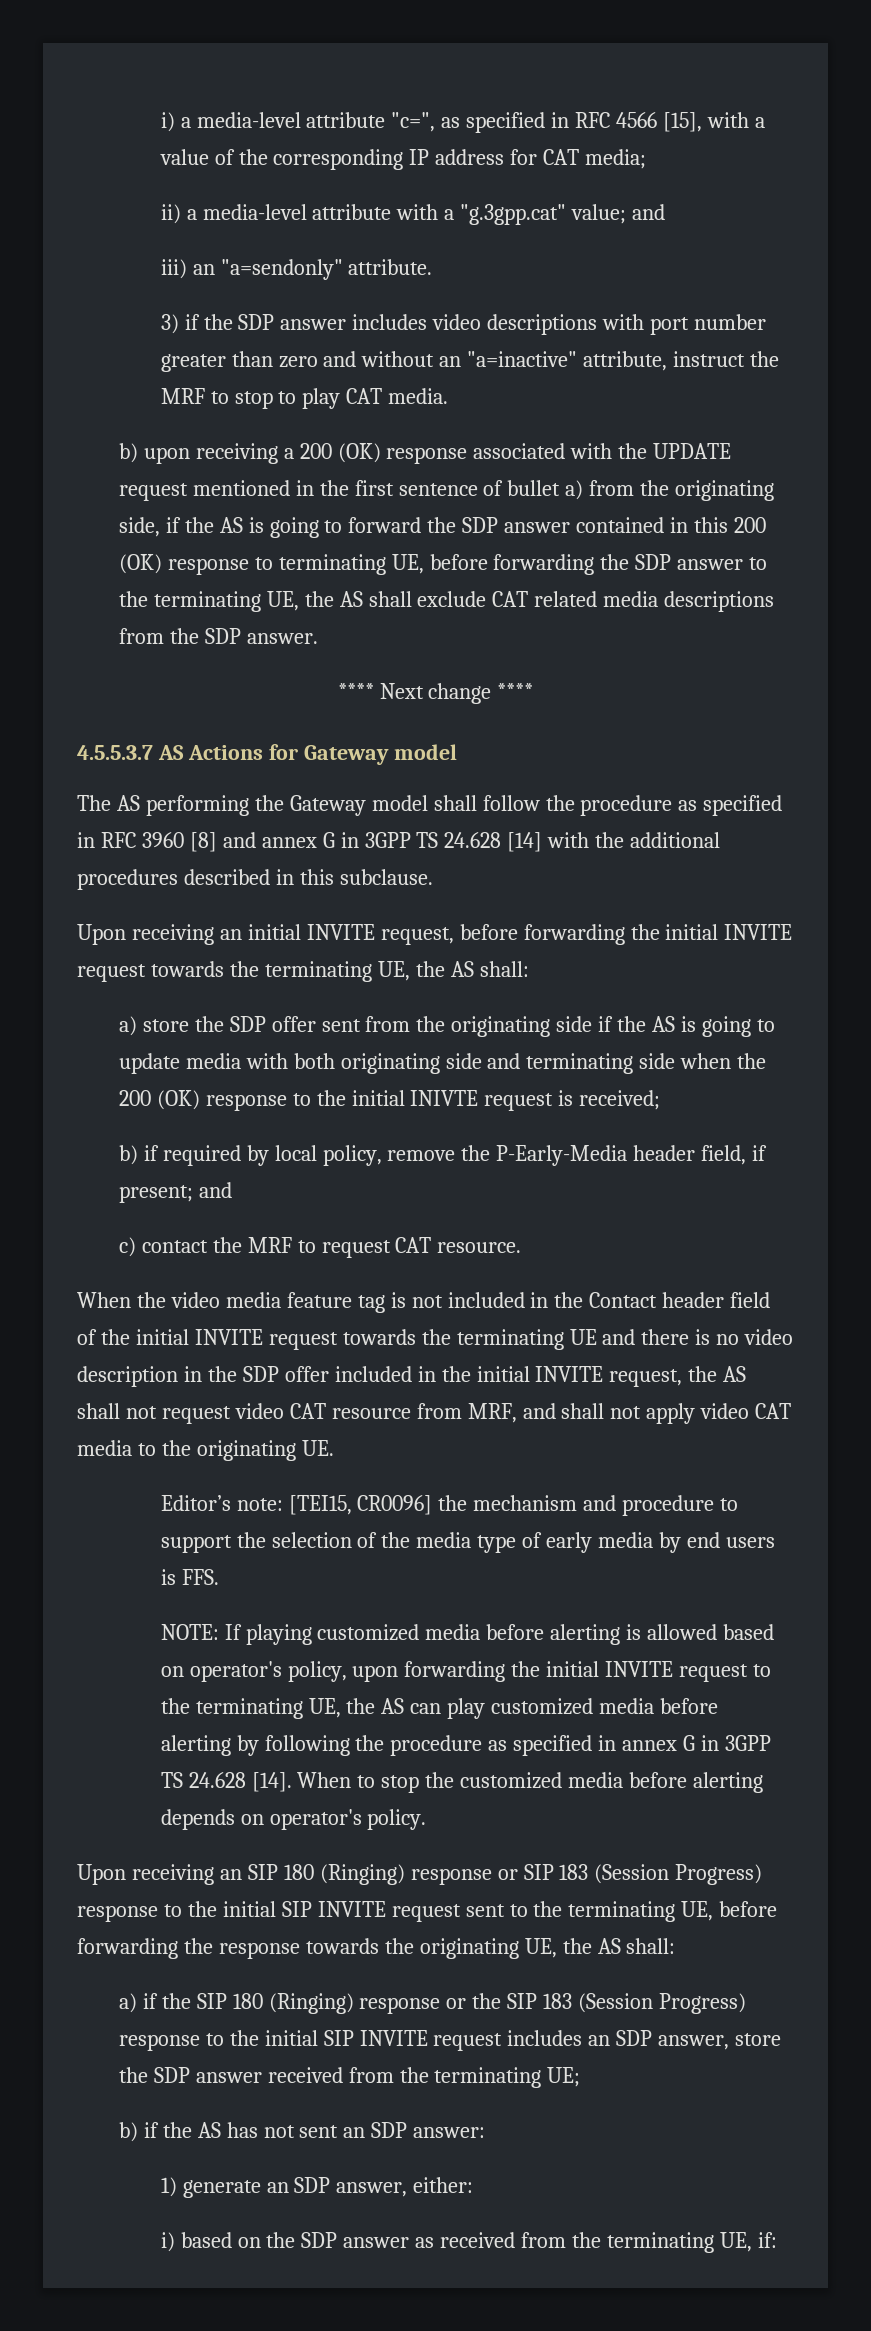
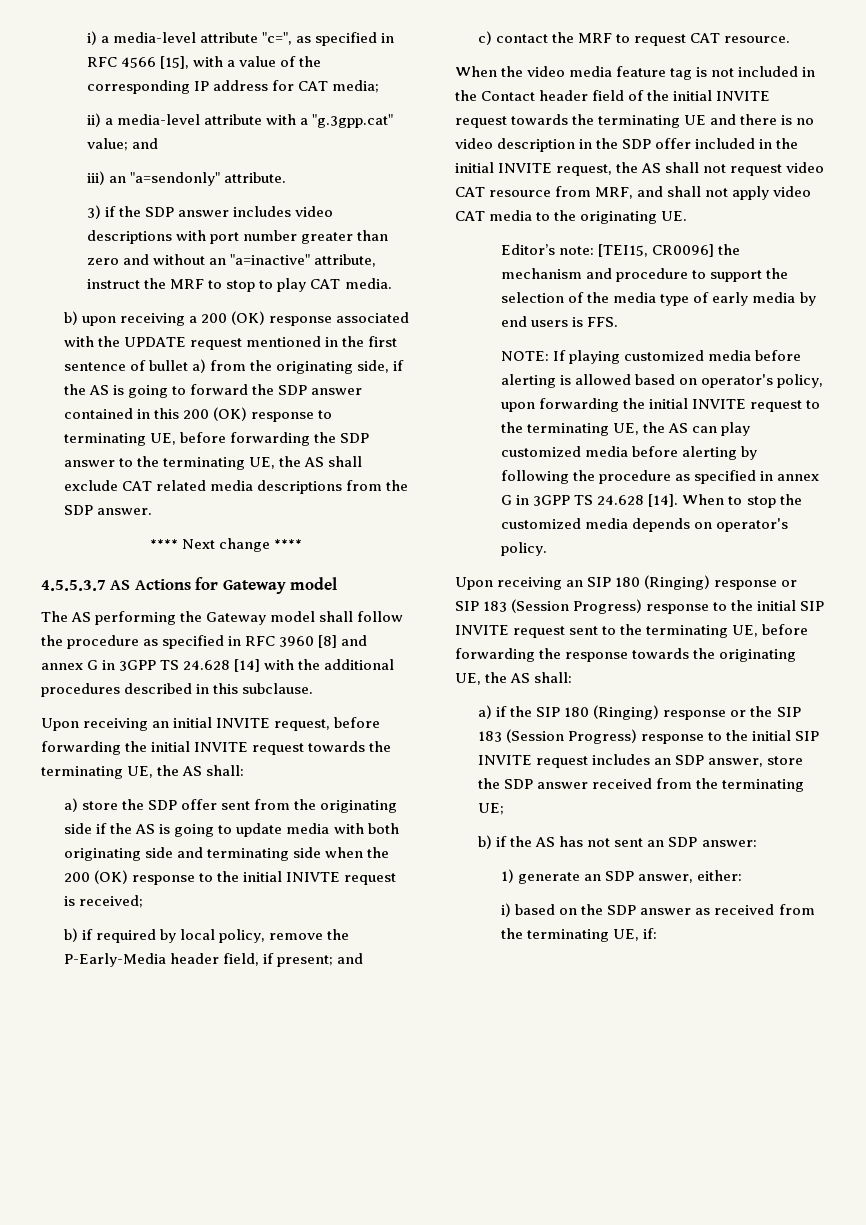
[629,1772,764,1793] before alerting -> (629, 523) none

